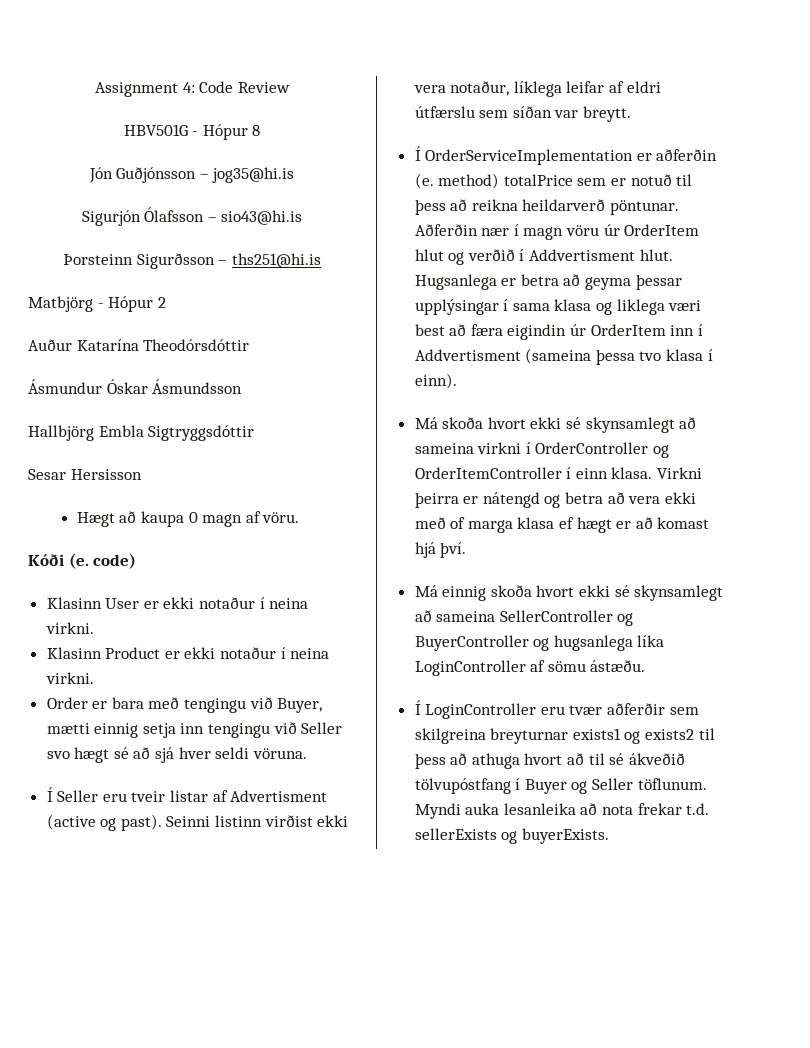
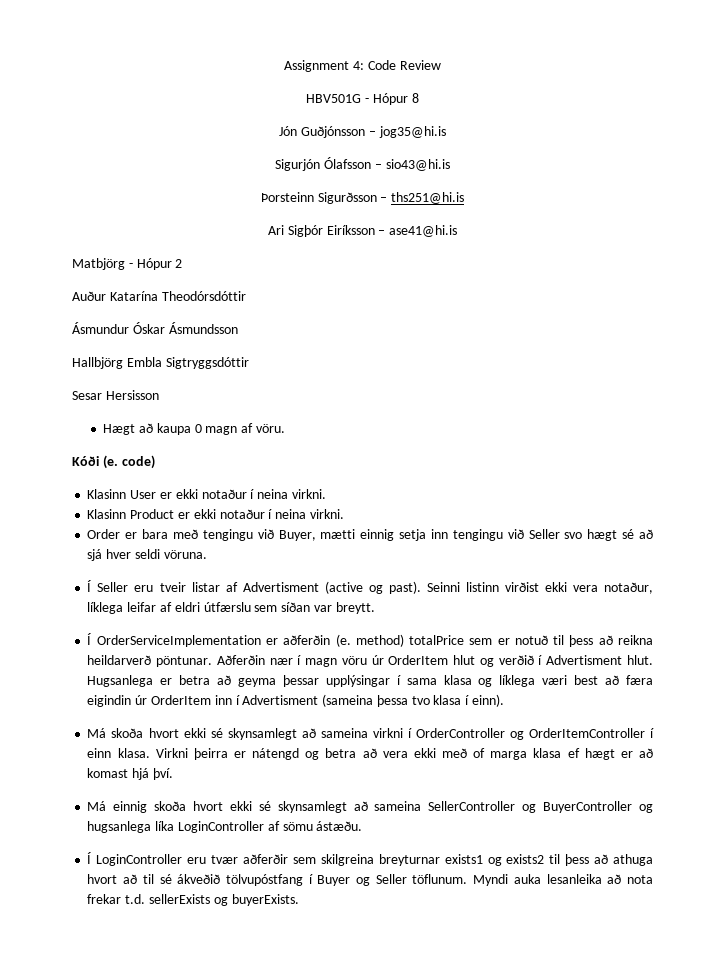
(321, 260) none -> [267,225,458,237] // Ari Sigþór Eiríksson – ase41@hi.is
[529,249,636,261] Addvertisment -> [546,655,623,665] Advertisment
[616,299,665,315] liklega -> [499,675,536,687] líklega
[414,349,521,361] Addvertisment -> [242,695,319,705] Advertisment

